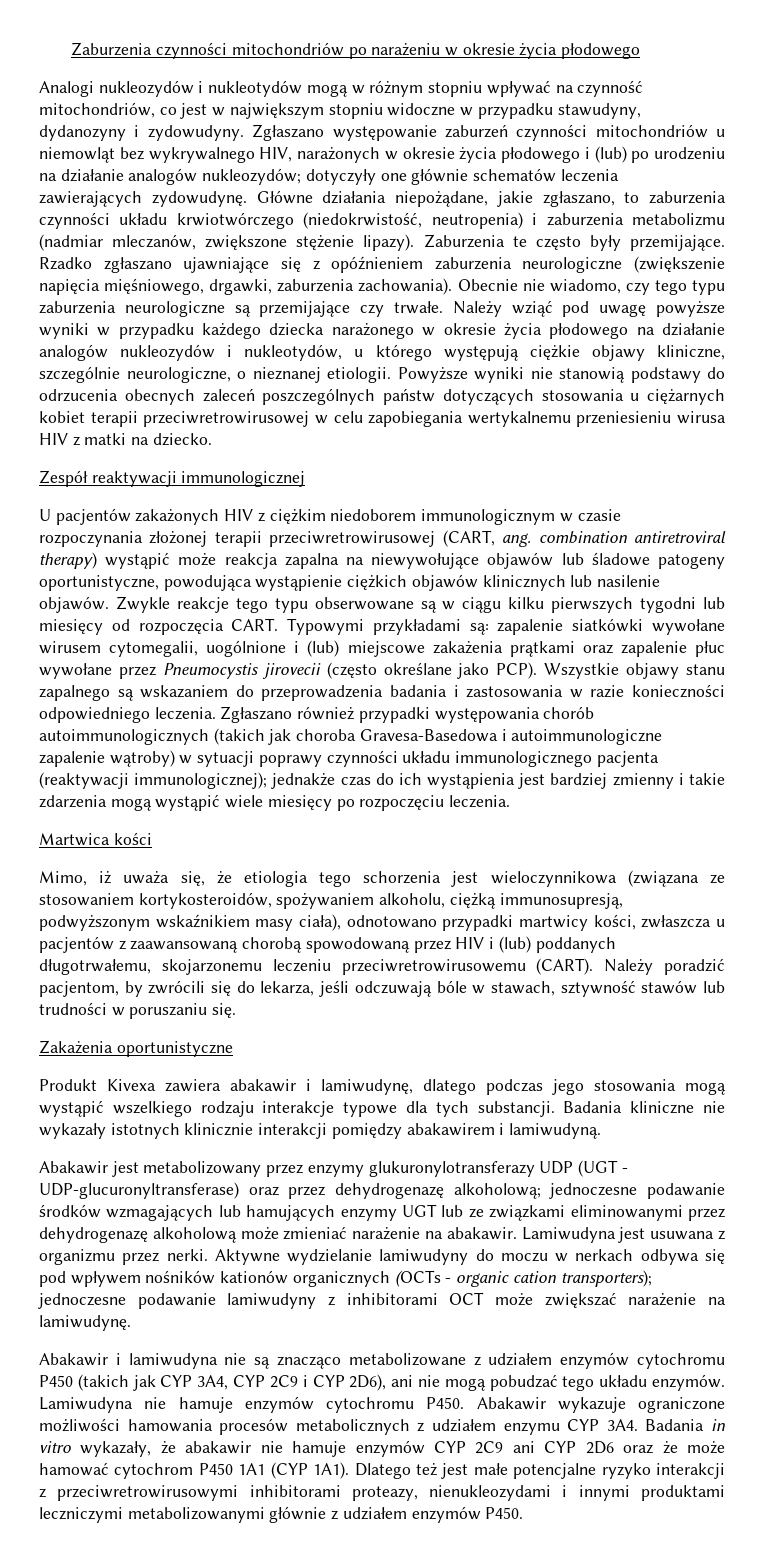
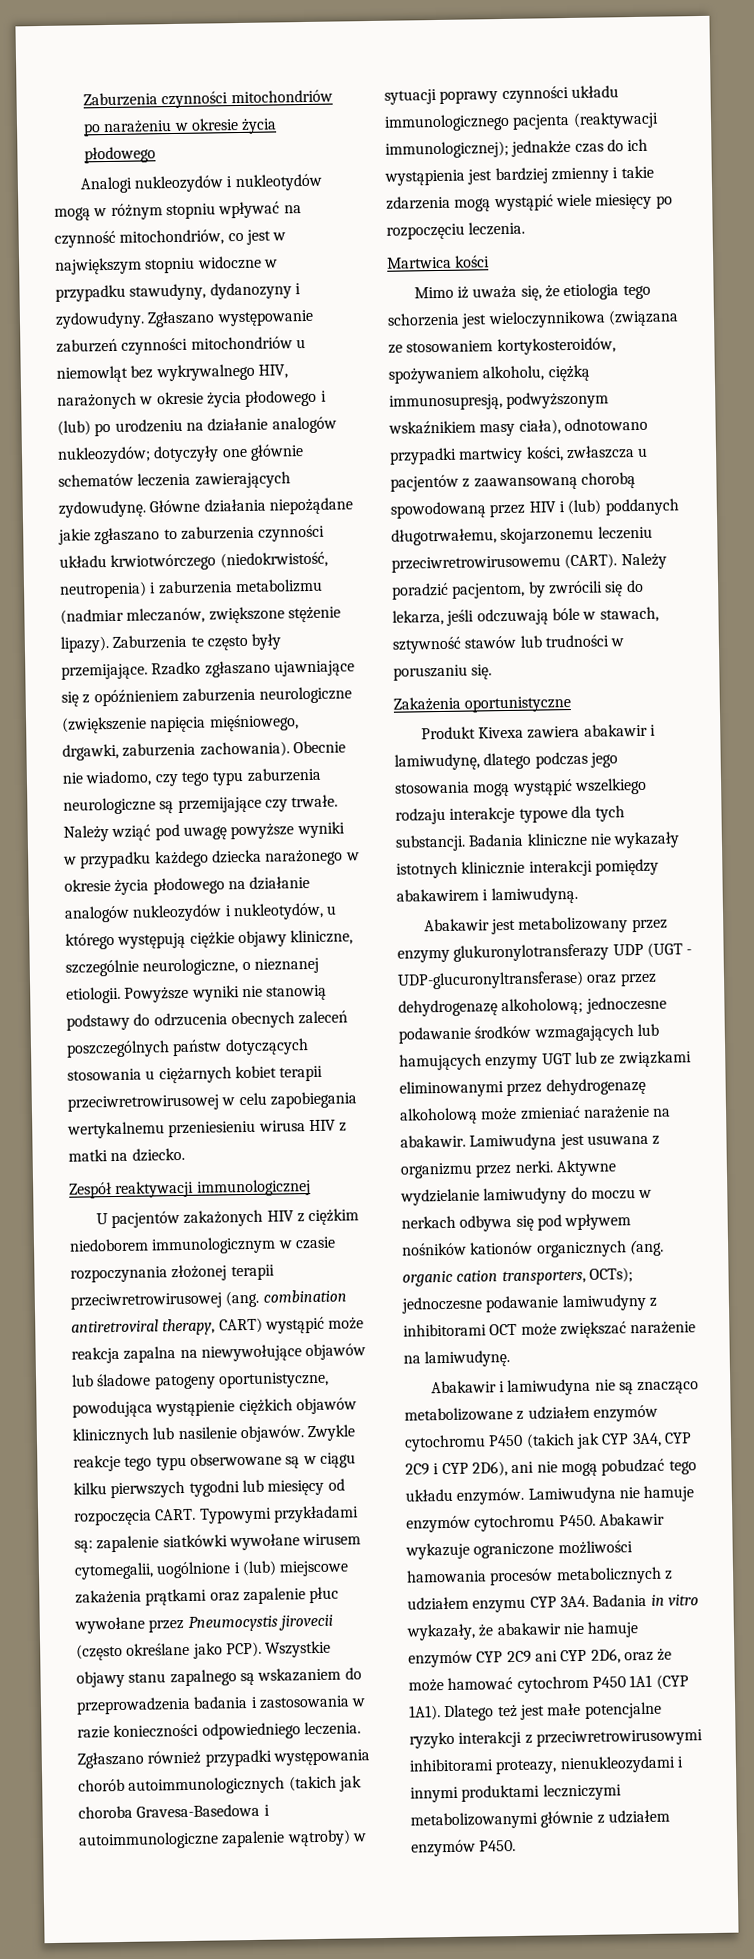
[395,191,615,207] niepożądane, jakie zgłaszano, -> [268,497,353,515] [58,527,161,545] niepożądane jakie zgłaszano
[442,530,726,547] [39,552,97,569] (CART, ang. combination antiretroviral therapy) -> [225,1289,347,1308] [71,1317,263,1336] (ang. combination antiretroviral therapy, CART)
[39,871,87,886] Mimo, -> [413,286,454,299] Mimo
[394,1270,652,1287] (OCTs - organic cation transporters); -> [628,1239,664,1257] [402,1267,633,1287] (ang. organic cation transporters, OCTs);
[585,1441,614,1454] 2D6 -> [590,1648,621,1664] 2D6,

